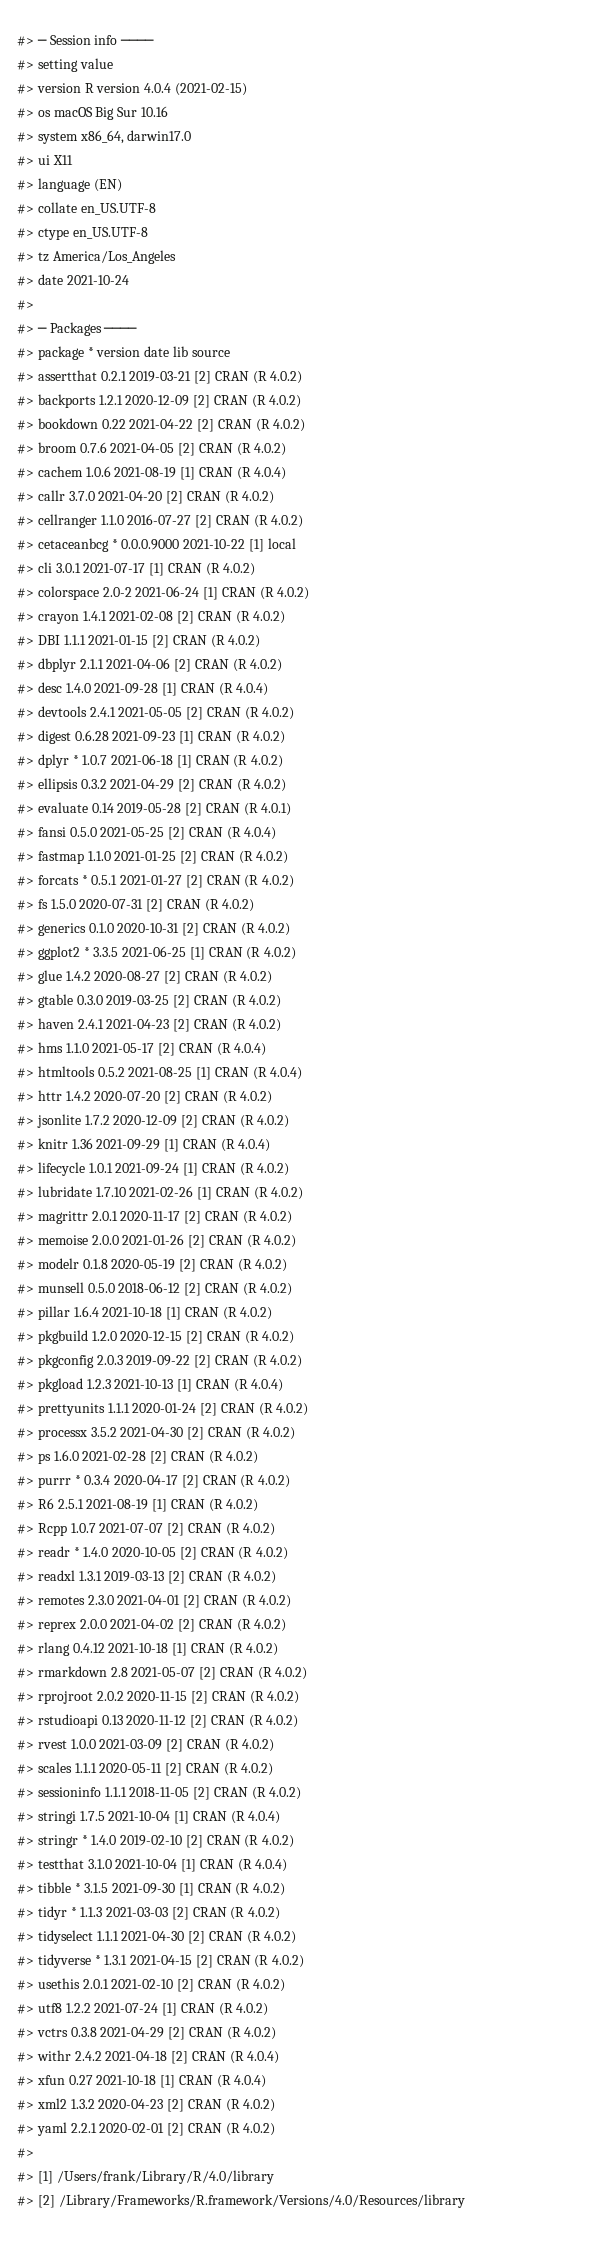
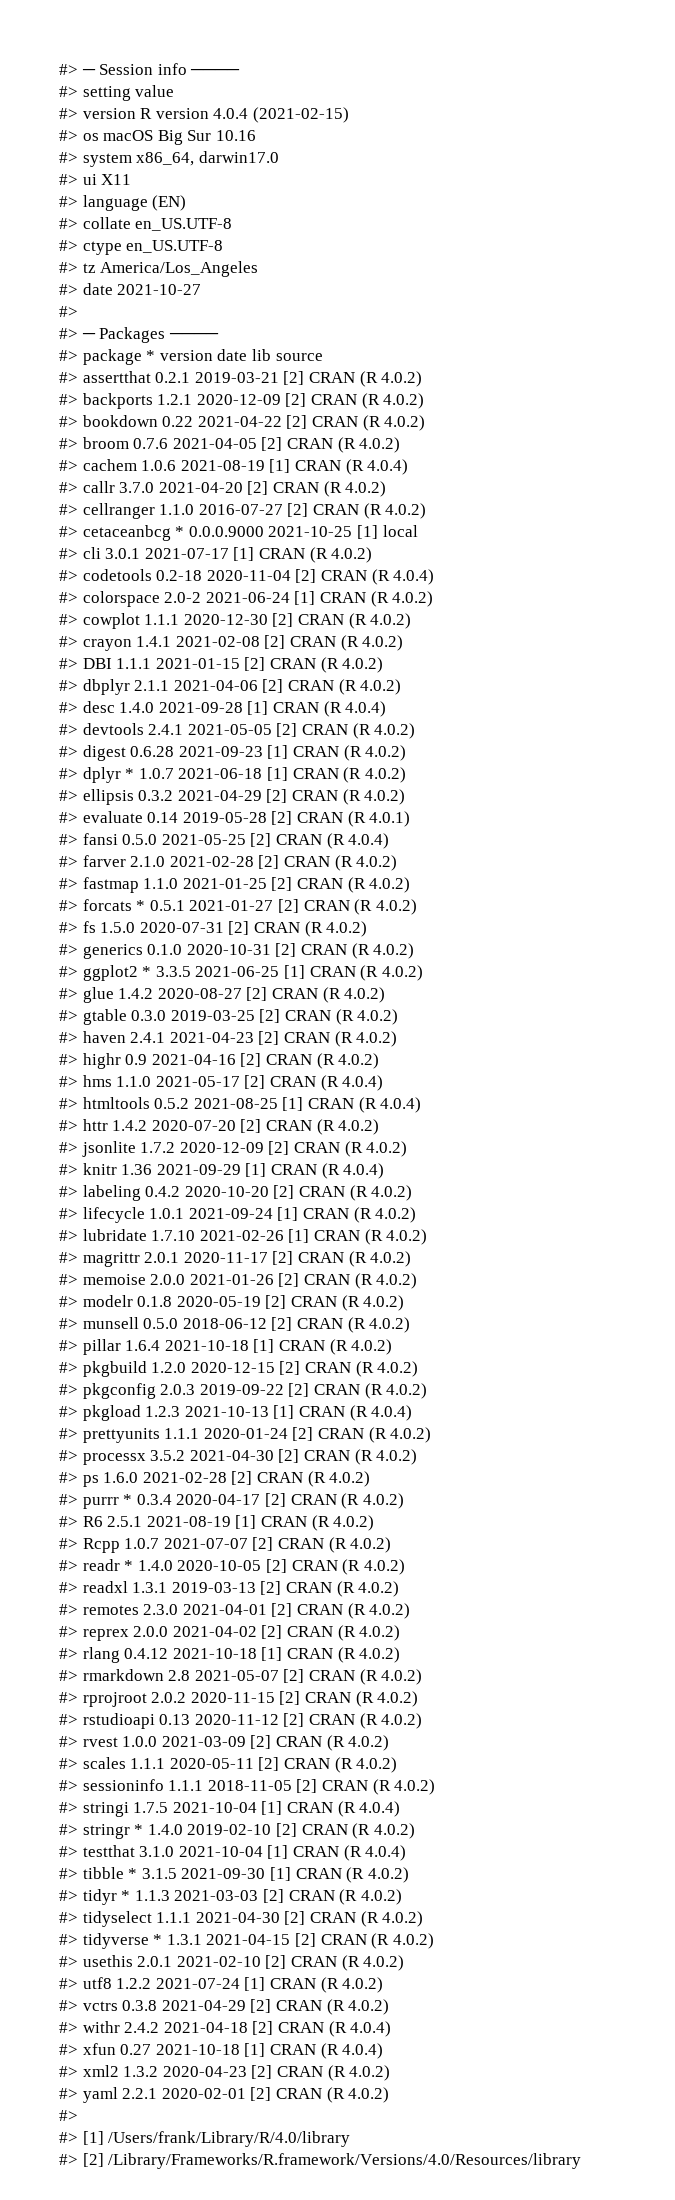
[66,275,129,285] 2021-10-24 -> [117,284,202,295] 2021-10-27
[183,539,246,549] 2021-10-22 -> [268,526,353,537] 2021-10-25
(256, 569) none -> [59,569,435,585] // #> codetools 0.2-18 2020-11-04 [2] CRAN (R 4.0.4)
(310, 593) none -> [59,613,412,629] // #> cowplot 1.1.1 2020-12-30 [2] CRAN (R 4.0.2)
(277, 833) none -> [59,855,398,871] // #> farver 2.1.0 2021-02-28 [2] CRAN (R 4.0.2)
(282, 1025) none -> [59,1053,380,1069] // #> highr 0.9 2021-04-16 [2] CRAN (R 4.0.2)
(271, 1145) none -> [59,1185,413,1201] // #> labeling 0.4.2 2020-10-20 [2] CRAN (R 4.0.2)

